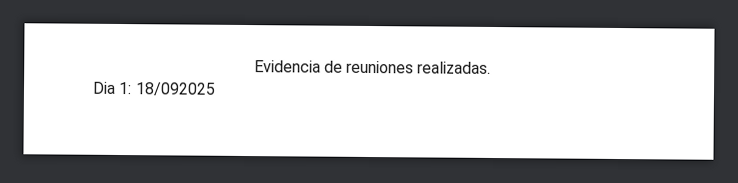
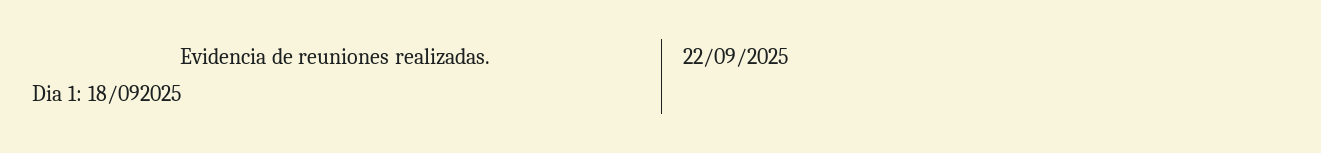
(216, 89) none -> [683,48,788,67] // 22/09/2025

